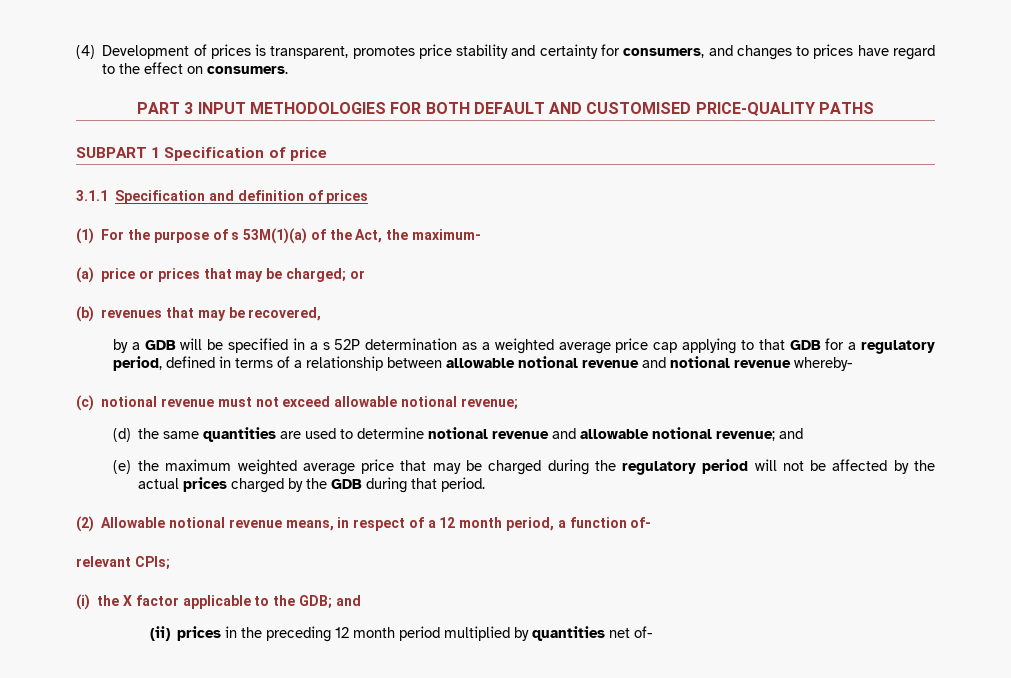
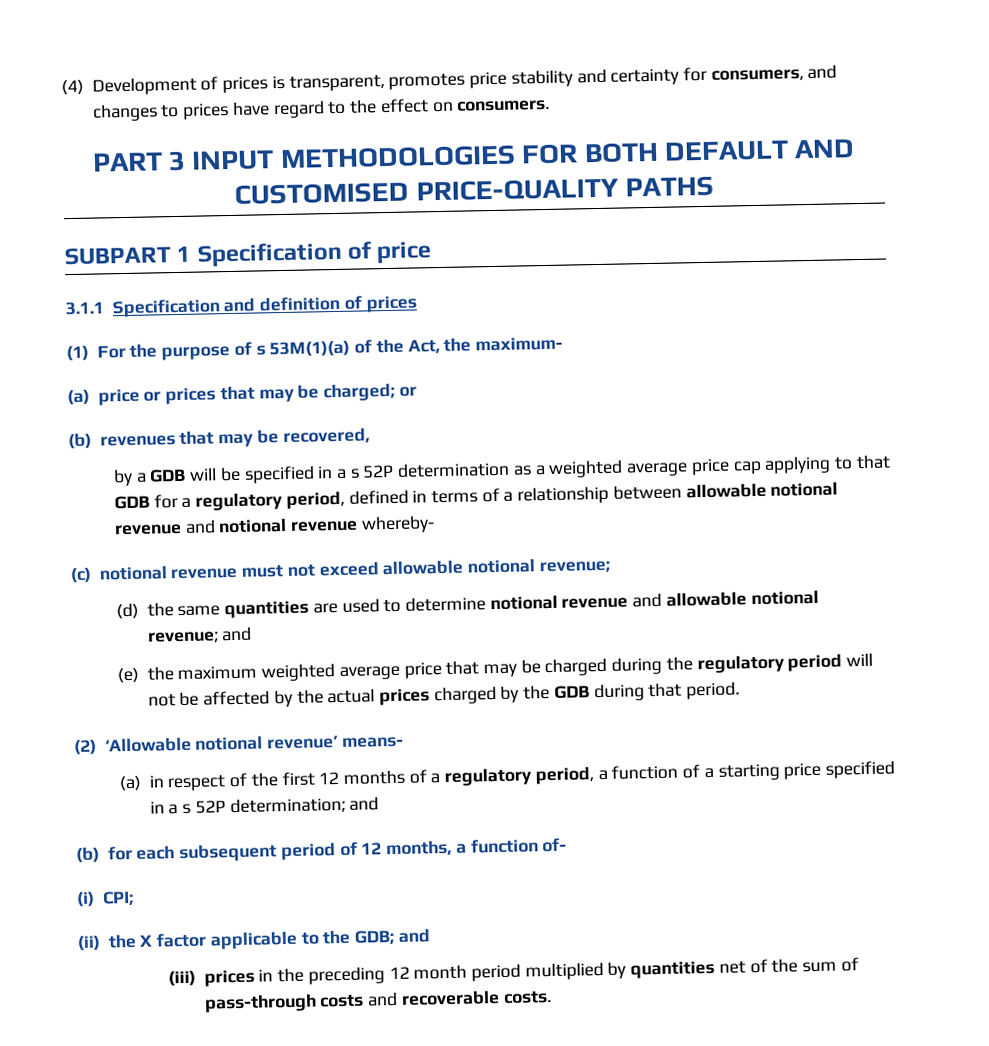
[101,517,555,531] Allowable notional revenue means, in respect of a 12 month period, -> [104,734,404,753] [118,760,896,792] [149,796,380,815] [76,839,453,864] ‘Allowable notional revenue’ means- // (a) in respect of the first 12 months of a regulatory period, a function of a starting price specified in a s 52P determination; and // (b) for each subsequent period of 12 months,
[76,556,170,570] [76,594,90,610] relevant CPIs; // (i) -> [76,890,134,908] [77,935,101,951] (i) CPI; // (ii)
[149,626,170,641] (ii) -> [167,970,196,987] (iii)
[633,626,653,638] of- -> [749,957,859,974] [203,990,552,1013] of the sum of pass-through costs and recoverable costs.

